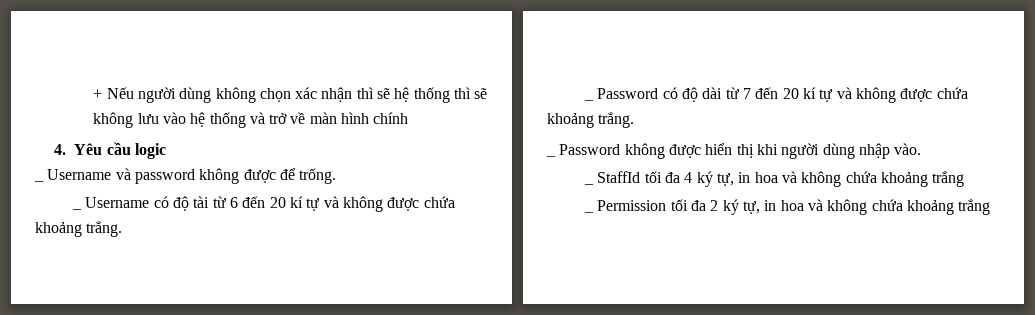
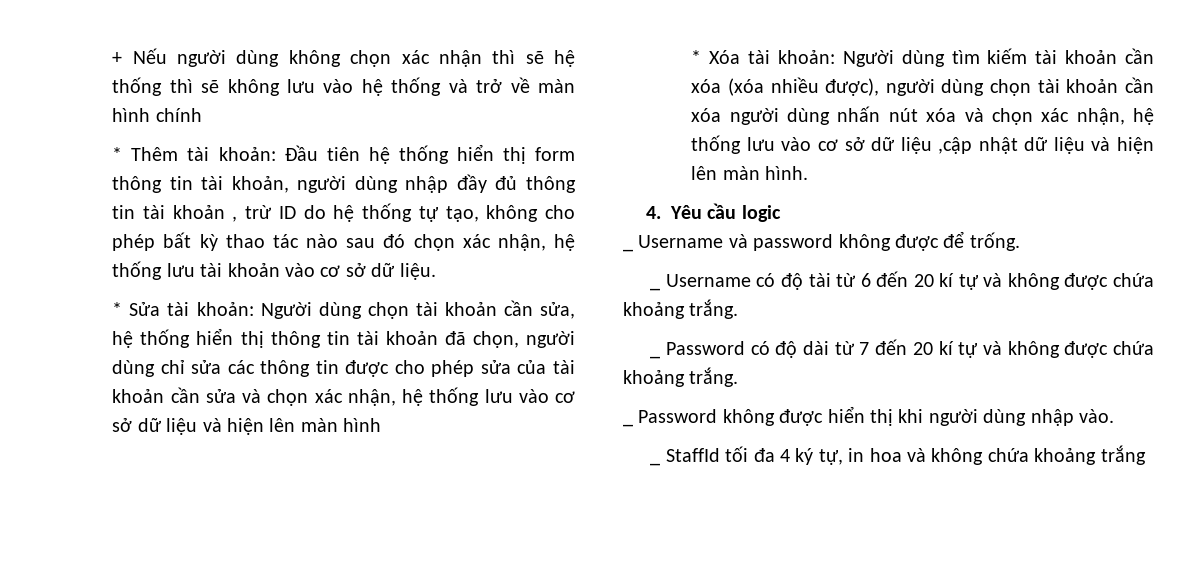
(409, 118) none -> [112,144,576,164] [112,174,577,193] [112,203,575,222] [112,232,576,251] [112,261,436,280] [112,300,576,319] [112,328,576,348] [112,360,575,377] [112,387,575,406] [112,418,382,435] [691,48,1154,67] [691,77,1154,96] [691,106,1154,125] [691,135,1154,154] [691,166,809,180] // * Thêm tài khoản: Đầu tiên hệ thống hiển thị form thông tin tài khoản, người dùng nhập đầy đủ thông tin tài khoản , trừ ID do hệ thống tự tạo, không cho phép bất kỳ thao tác nào sau đó chọn xác nhận, hệ thống lưu tài khoản vào cơ sở dữ liệu. // * Sửa tài khoản: Người dùng chọn tài khoản cần sửa, hệ thống hiển thị thông tin tài khoản đã chọn, người dùng chỉ sửa các thông tin được cho phép sửa của tài khoản cần sửa và chọn xác nhận, hệ thống lưu vào cơ sở dữ liệu và hiện lên màn hình // * Xóa tài khoản: Người dùng tìm kiếm tài khoản cần xóa (xóa nhiều được), người dùng chọn tài khoản cần xóa người dùng nhấn nút xóa và chọn xác nhận, hệ thống lưu vào cơ sở dữ liệu ,cập nhật dữ liệu và hiện lên màn hình.
[584,211,595,213] [597,199,991,215] // _ Permission tối đa 2 ký tự, in hoa và không chứa khoảng trắng -> (1146, 455) none

